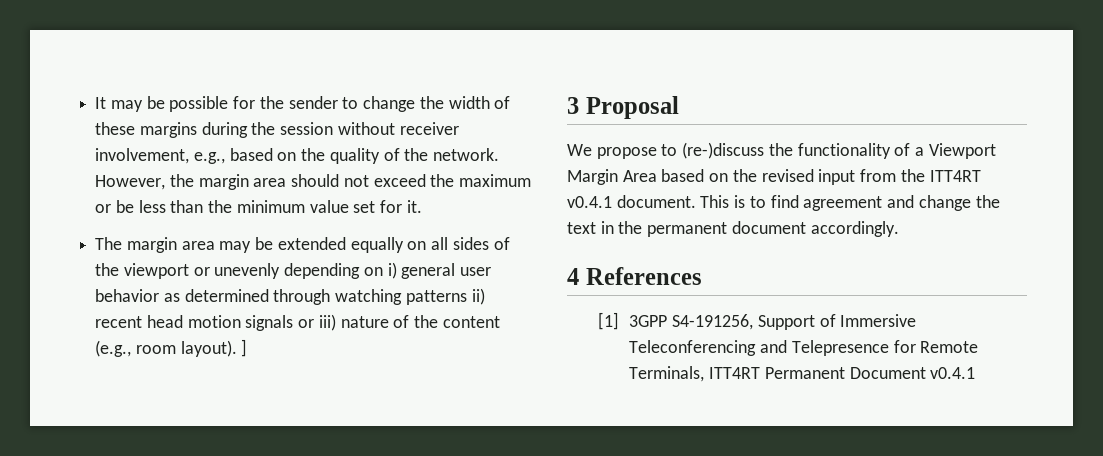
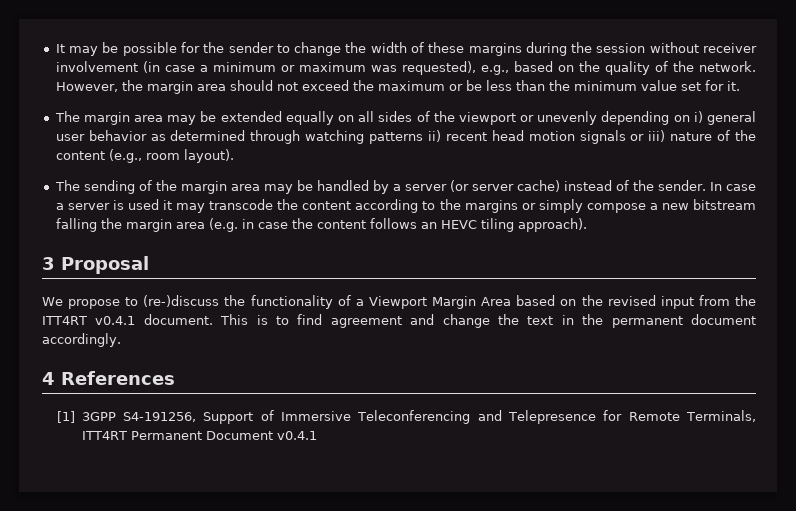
[95,148,190,164] involvement, -> [55,61,476,75] involvement (in case a minimum or maximum was requested),
[241,339,248,357] ] -> [54,180,756,194] [55,199,757,213] [55,218,587,232] // The sending of the margin area may be handled by a server (or server cache) instead of the sender. In case a server is used it may transcode the content according to the margins or simply compose a new bitstream falling the margin area (e.g. in case the content follows an HEVC tiling approach).

